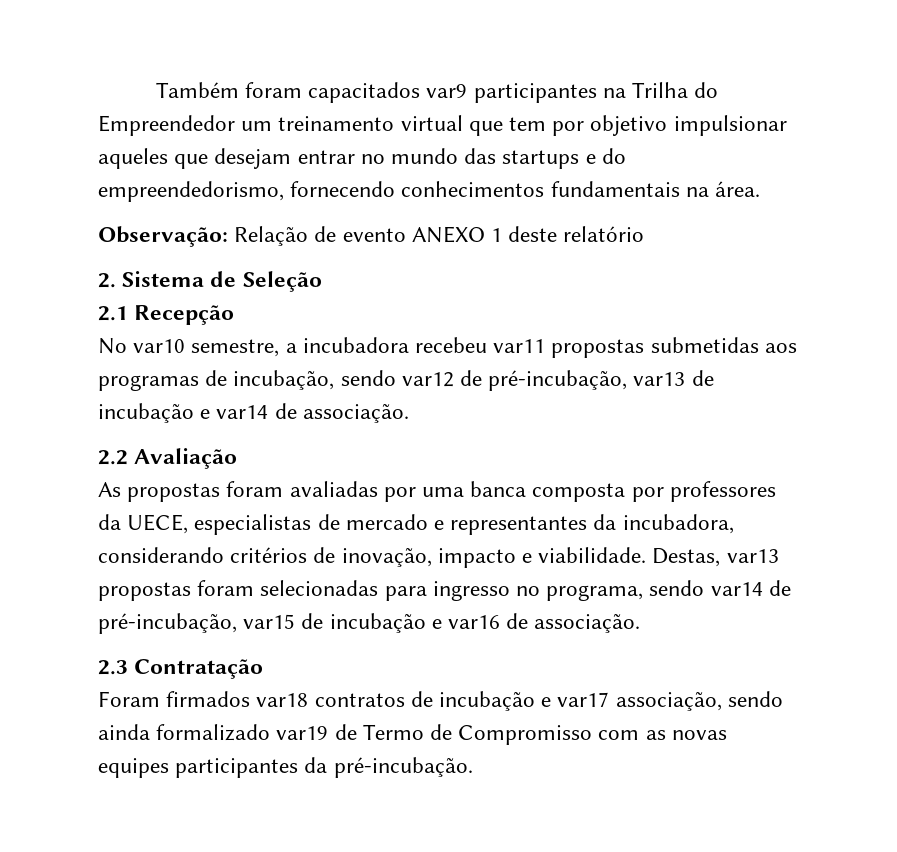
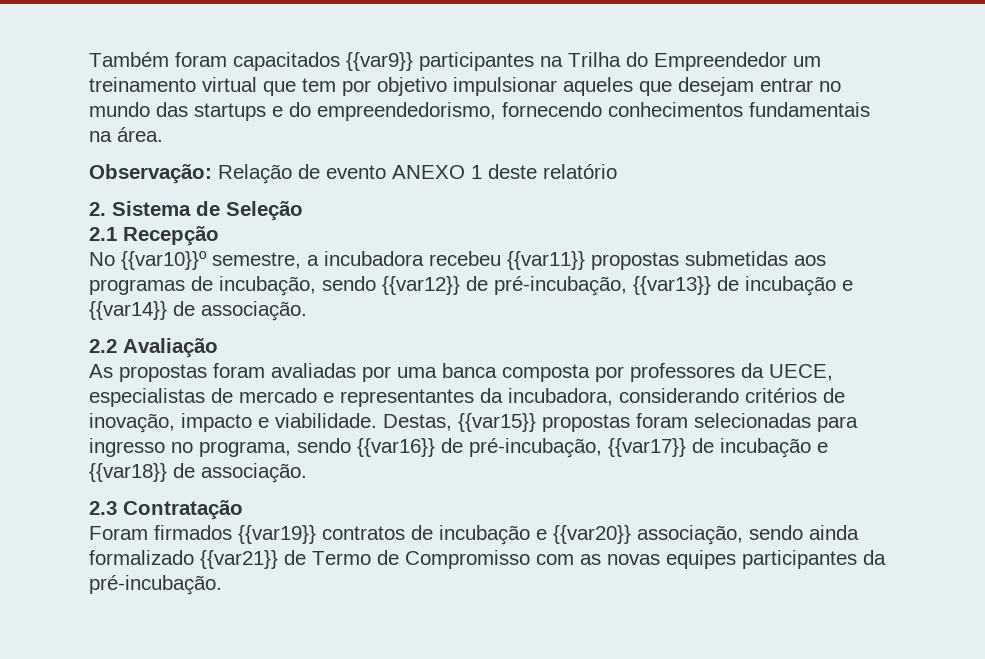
[426,84,468,98] var9 -> [346,52,413,71] {{var9}}
[133,339,186,353] var10 -> [121,251,207,270] {{var10}}º
[493,339,546,353] var11 -> [507,251,585,270] {{var11}}
[401,370,714,391] [98,403,269,423] var12 de pré-incubação, var13 de incubação e var14 -> [382,276,853,296] [89,301,167,320] {{var12}} de pré-incubação, {{var13}} de incubação e {{var14}}
[726,549,779,563] var13 -> [458,413,536,432] {{var15}}
[710,580,791,596] [98,613,501,634] var14 de pré-incubação, var15 de incubação e var16 -> [357,438,828,458] [89,463,167,482] {{var16}} de pré-incubação, {{var17}} de incubação e {{var18}}
[256,693,309,707] var18 -> [238,525,316,544] {{var19}}
[557,692,610,707] var17 -> [553,525,631,544] {{var20}}
[276,726,329,740] var19 -> [200,550,278,569] {{var21}}

